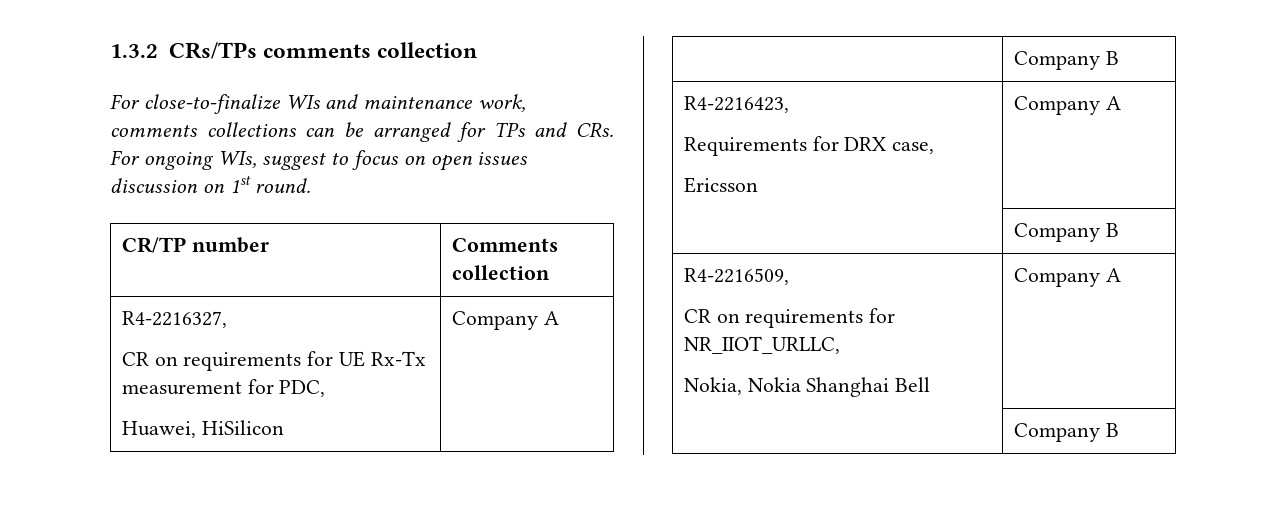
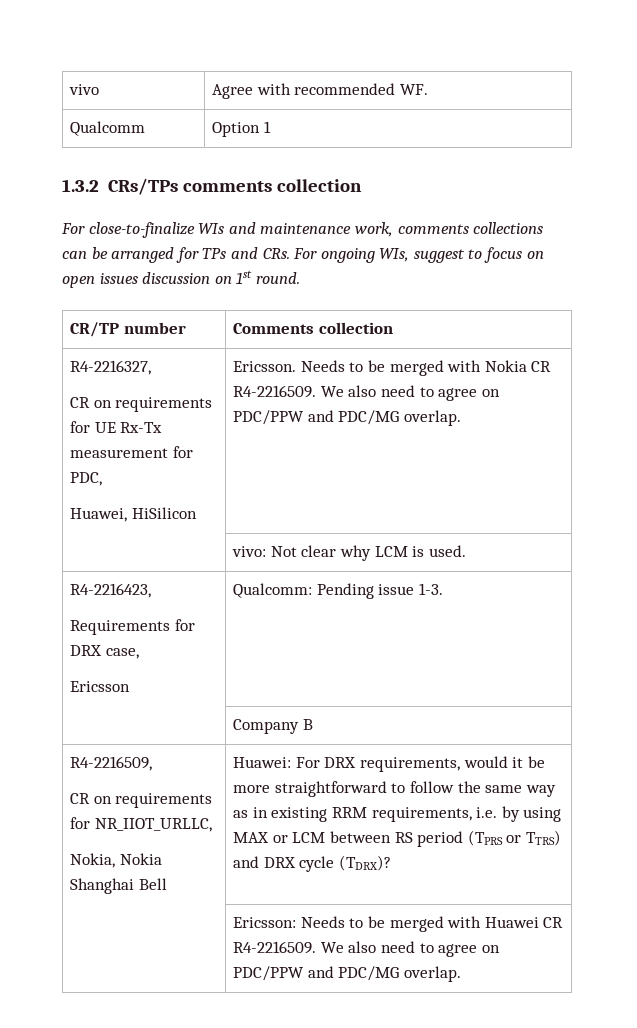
(110, 51) none -> [69,84,100,95] [212,83,428,99] [70,121,146,136] [212,121,271,137] vivo | Agree with recommended WF. // Qualcomm | Option 1 //
[451,311,559,330] [1013,51,1119,70] Company A // | Company B -> [233,360,552,376] [233,385,500,401] [233,410,461,426] [232,545,466,561] Ericsson. Needs to be merged with Nokia CR R4-2216509. We also need to agree on PDC/PPW and PDC/MG overlap. // | vivo: Not clear why LCM is used.
[1013,96,1121,115] Company A -> [233,583,443,599] Qualcomm: Pending issue 1-3.
[1013,268,1121,287] [1013,423,1119,442] Company A // | Company B -> [233,756,545,772] [233,781,556,797] [233,806,562,822] [233,830,561,847] [233,855,391,872] [233,916,564,932] [233,941,500,957] [233,966,461,982] Huawei: For DRX requirements, would it be more straightforward to follow the same way as in existing RRM requirements, i.e. by using MAX or LCM between RS period (TPRS or TTRS) and DRX cycle (TDRX)? // | Ericsson: Needs to be merged with Huawei CR R4-2216509. We also need to agree on PDC/PPW and PDC/MG overlap.

